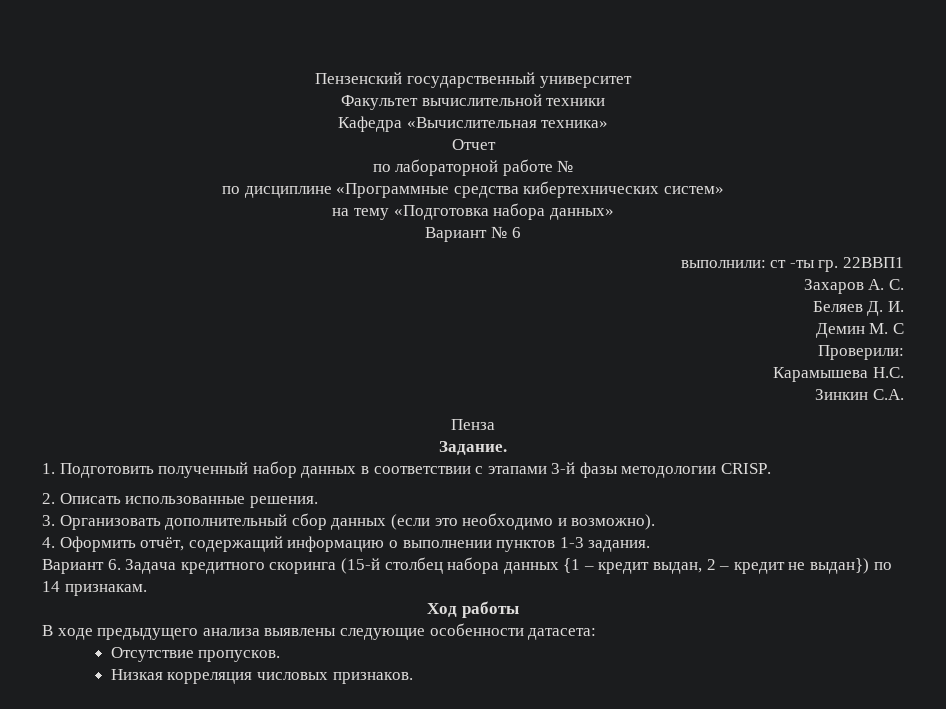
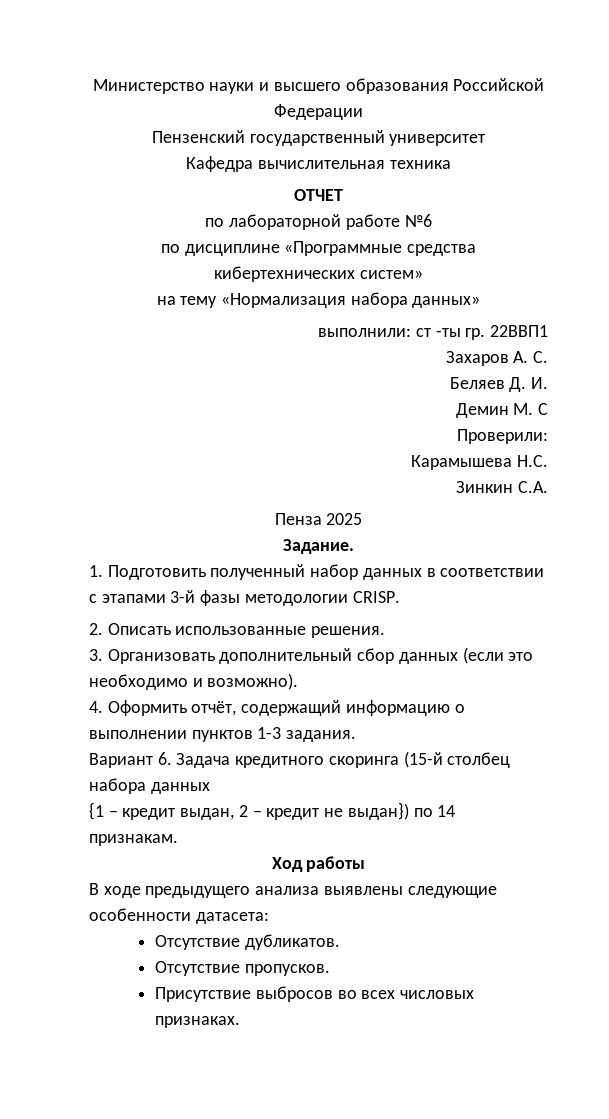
[315,72,632,88] [340,94,606,110] [337,116,609,132] [451,139,496,150] Пензенский государственный университет // Факультет вычислительной техники // Кафедра «Вычислительная техника» // Отчет -> [92,78,545,94] [274,104,363,120] [151,130,486,146] [186,156,451,172] [294,189,343,201] Министерство науки и высшего образования Российской Федерации // Пензенский государственный университет // Кафедра вычислительная техника // ОТЧЕТ
[557,160,574,172] № -> [404,214,432,227] №6
[393,205,489,220] «Подготовка -> [221,293,346,308] «Нормализация
[425,226,521,242] // Вариант № 6 -> (481, 302) none
(495, 424) none -> [326,513,363,525] 2025
(559, 568) none -> (210, 788) //
(597, 634) none -> [155,934,340,950] // Отсутствие дубликатов.
[110,669,413,684] Низкая корреляция числовых признаков. -> [155,986,474,1002] [155,1016,241,1028] Присутствие выбросов во всех числовых признаках.

